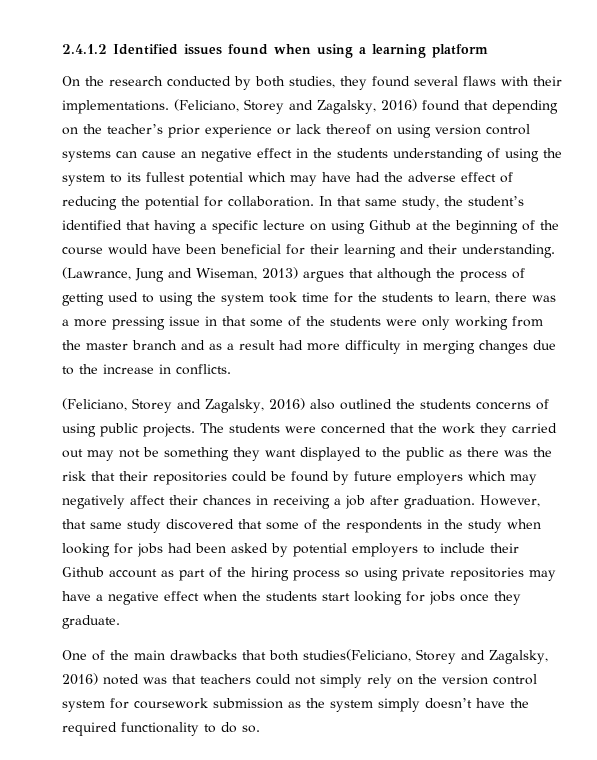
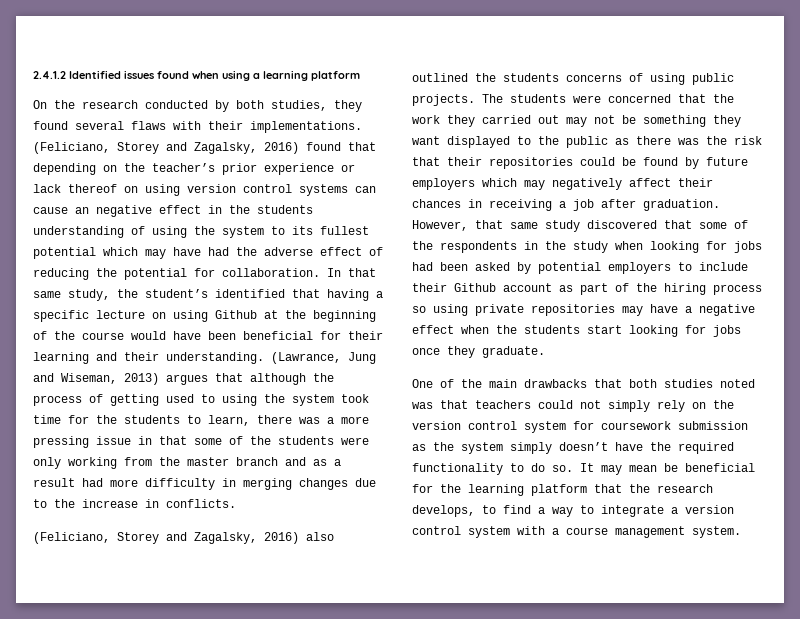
[303,649,548,664] [62,673,98,685] studies(Feliciano, Storey and Zagalsky, 2016) -> [664,379,713,388] studies
(260, 729) none -> [580,463,755,475] [412,484,713,496] [412,505,734,517] [412,526,741,538] It may mean be beneficial for the learning platform that the research develops, to find a way to integrate a version control system with a course management system.

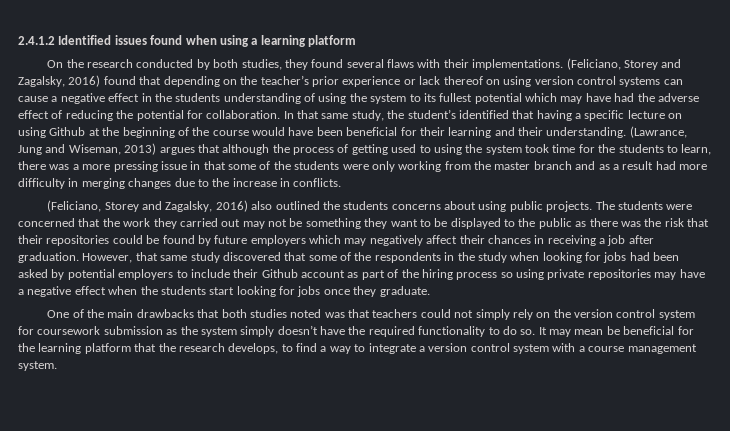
[75,207,89,214] an -> [51,96,58,102] a
[629,73,643,82] of -> [444,201,477,210] about
(440, 140) none -> [419,218,448,227] to be

